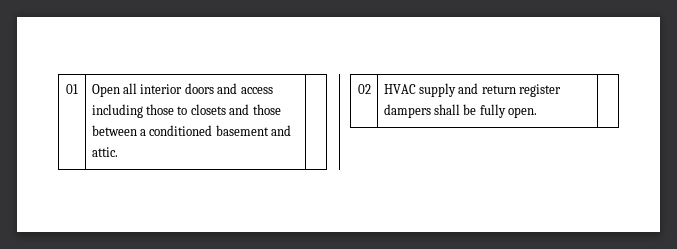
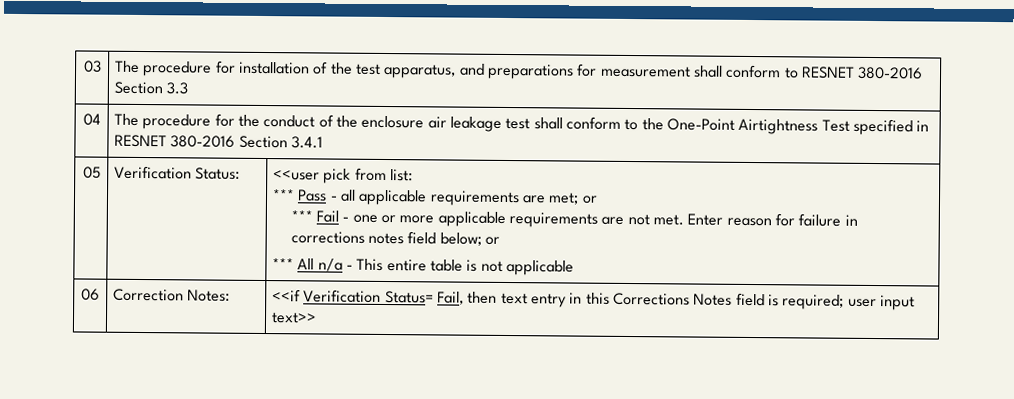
[66,84,78,94] [91,83,273,97] [91,104,281,118] [91,125,292,136] [91,147,118,157] [357,84,371,94] [383,83,562,97] [383,104,538,118] 01 | Open all interior doors and access including those to closets and those between a conditioned basement and attic. | // 02 | HVAC supply and return register dampers shall be fully open. | -> [83,60,102,73] [115,60,924,80] [114,81,189,95] [82,113,101,126] [114,113,930,136] [114,134,324,149] [82,166,101,179] [114,165,241,180] [273,167,414,184] [272,189,598,207] [290,210,858,228] [290,231,500,246] [272,258,575,276] [81,288,100,301] [113,288,231,302] [272,289,915,311] [271,312,318,324] 03 | The procedure for installation of the test apparatus, and preparations for measurement shall conform to RESNET 380-2016 Section 3.3 // 04 | The procedure for the conduct of the enclosure air leakage test shall conform to the One-Point Airtightness Test specified in RESNET 380-2016 Section 3.4.1 // 05 | Verification Status: | <<user pick from list: // *** Pass - all applicable requirements are met; or // *** Fail - one or more applicable requirements are not met. Enter reason for failure in corrections notes field below; or // *** All n/a - This entire table is not applicable // 06 | Correction Notes: | <<if Verification Status= Fail, then text entry in this Corrections Notes field is required; user input text>>

